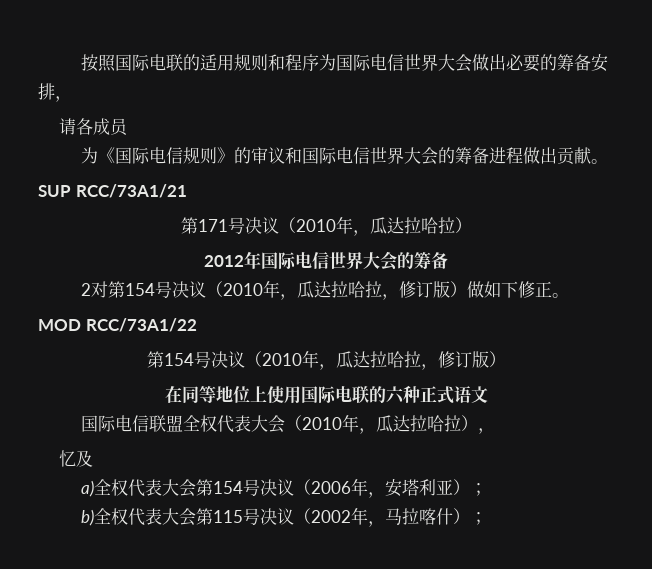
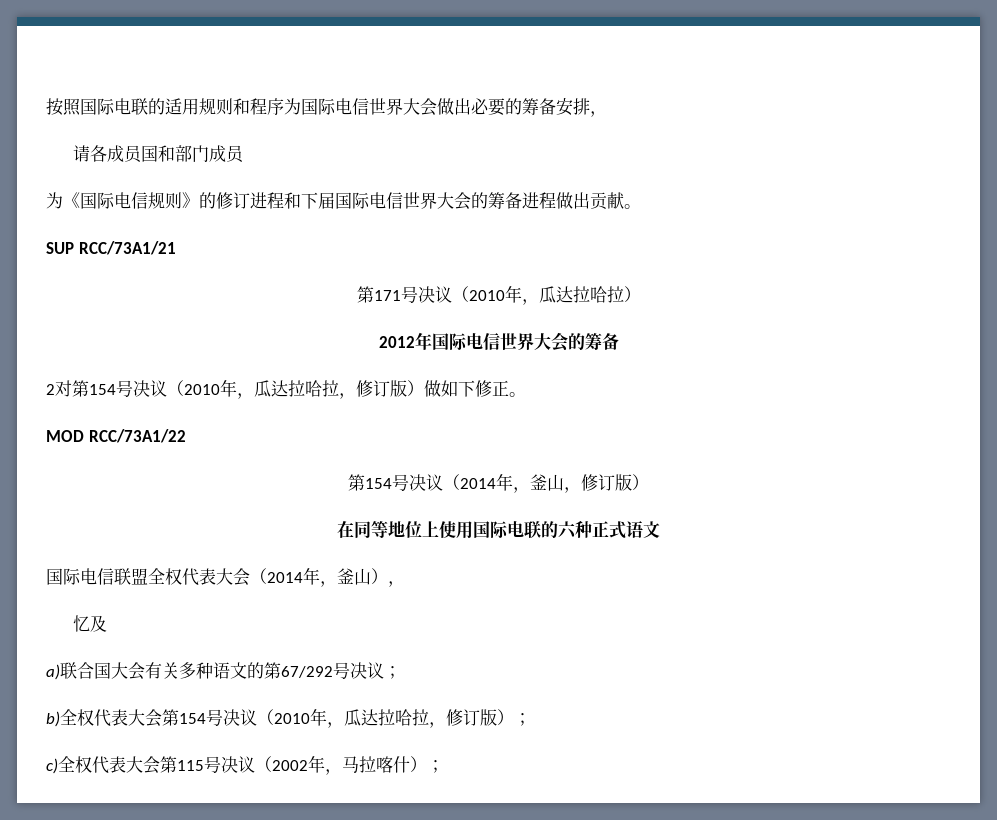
(130, 127) none -> [141,145,246,163] 国和部门成员
[250,147,302,164] 审议和 -> [216,192,335,209] 修订进程和下届
[261,350,421,370] 2010年，瓜达拉哈拉 -> [460,473,564,493] 2014年，釜山
[301,414,461,434] 2010年，瓜达拉哈拉 -> [267,567,371,587] 2014年，釜山
(94, 488) none -> [60,662,401,680] [46,711,60,727] 联合国大会有关多种语文的第67/292号决议； // b)
[310,478,453,498] 2006年，安塔利亚 -> [274,708,497,728] 2010年，瓜达拉哈拉，修订版
[80,509,94,526] b) -> [46,758,58,774] c)

